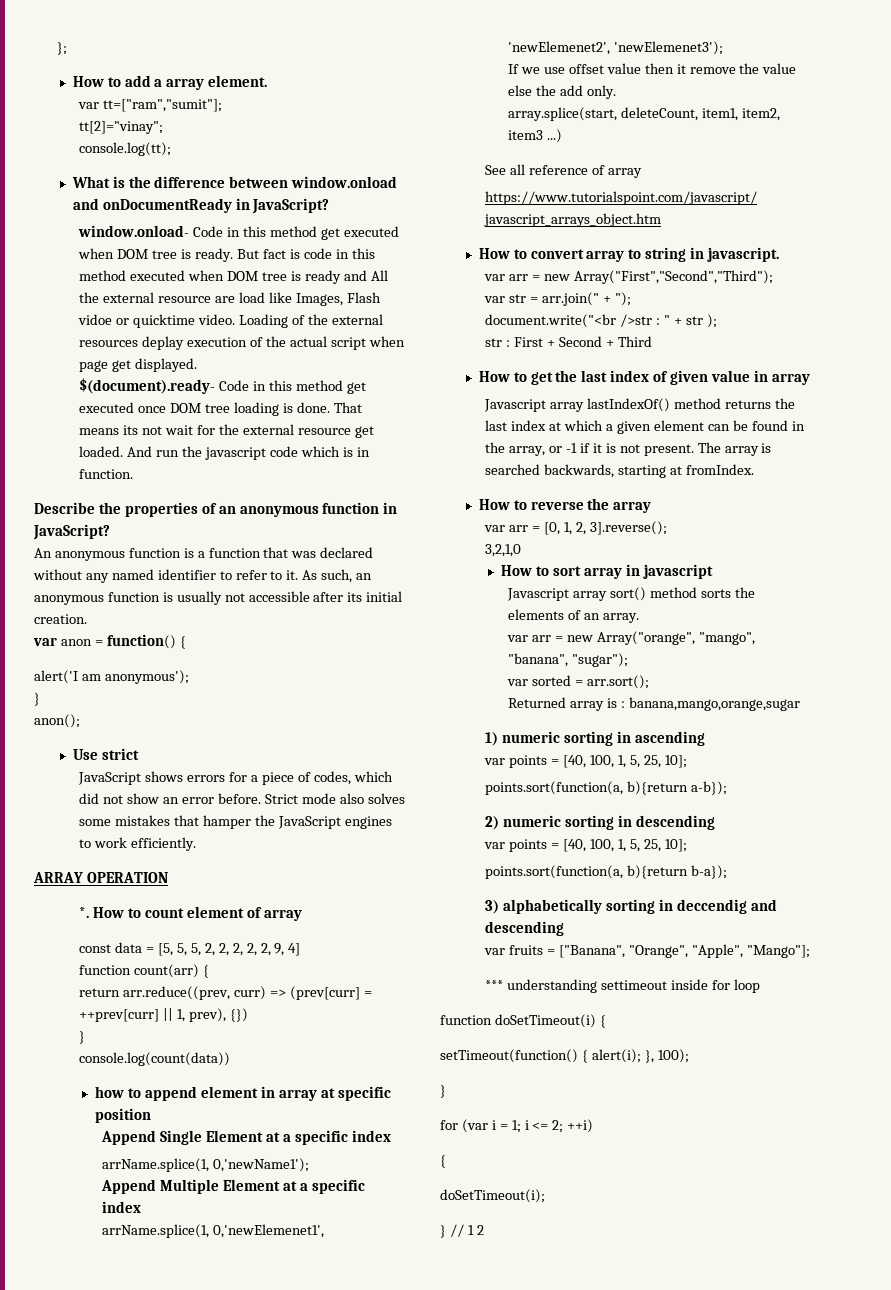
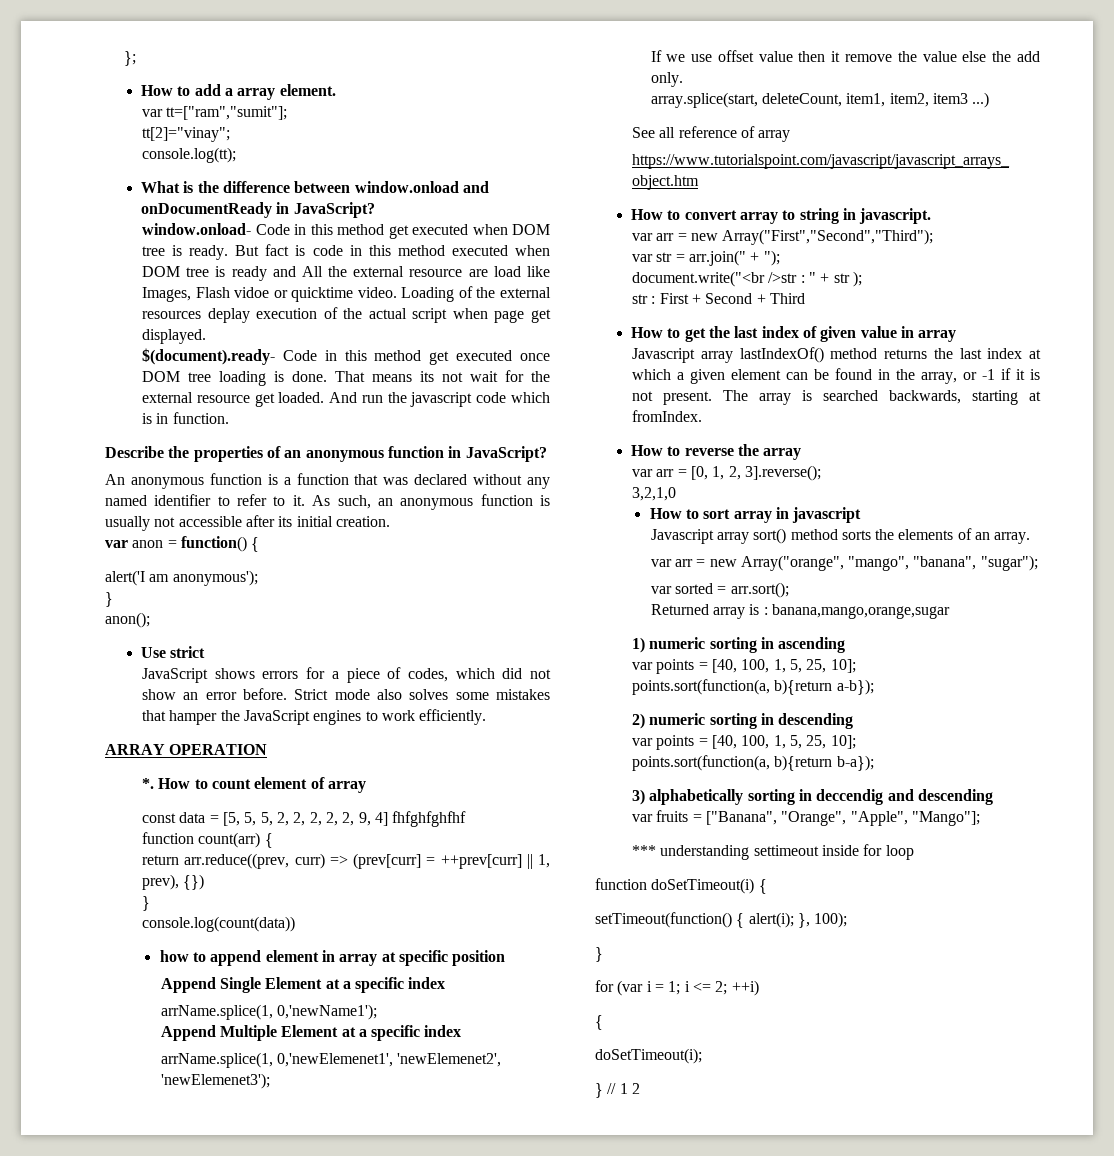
(301, 949) none -> [392,811,467,827] fhfghfghfhf

